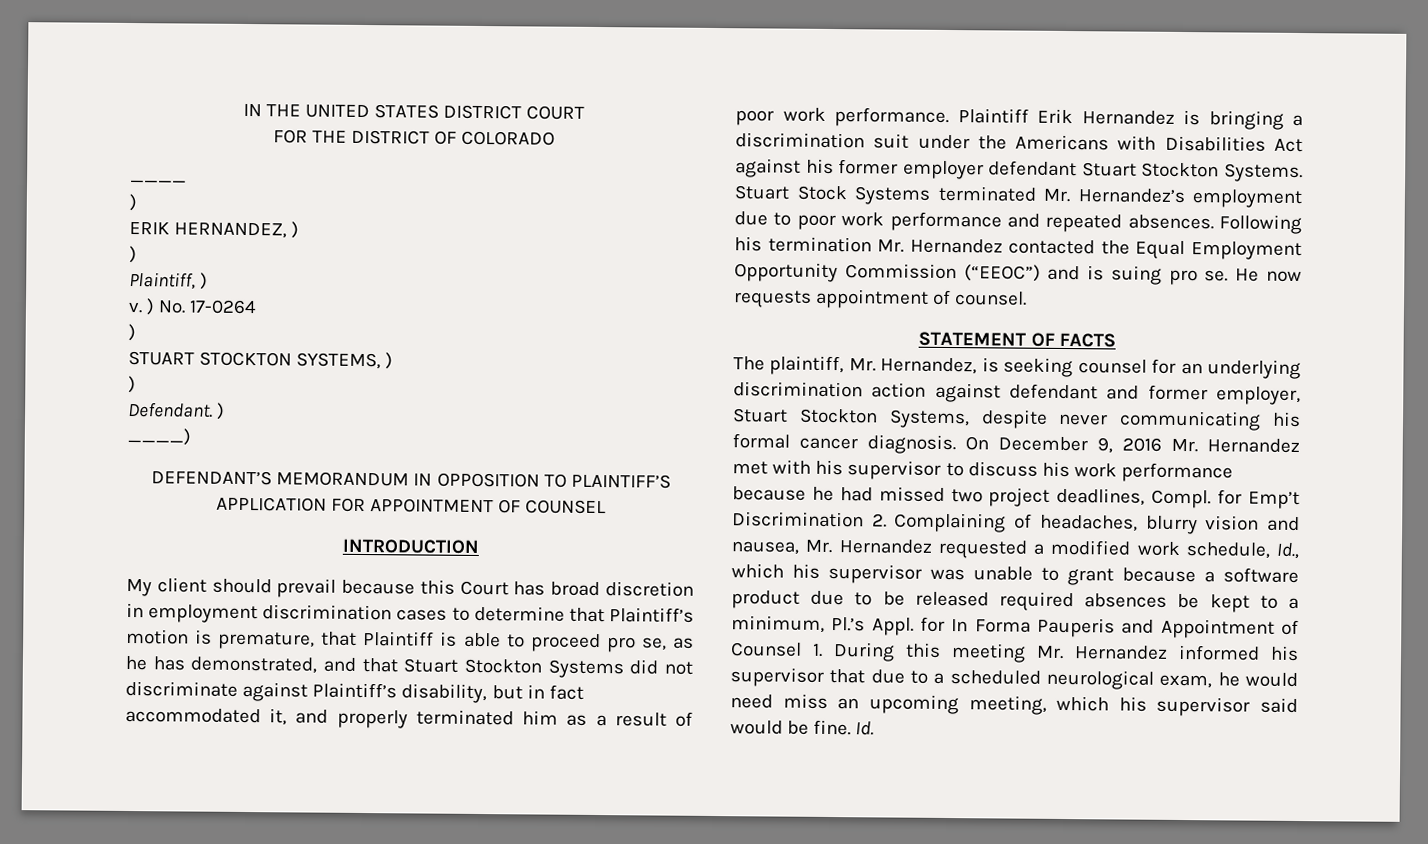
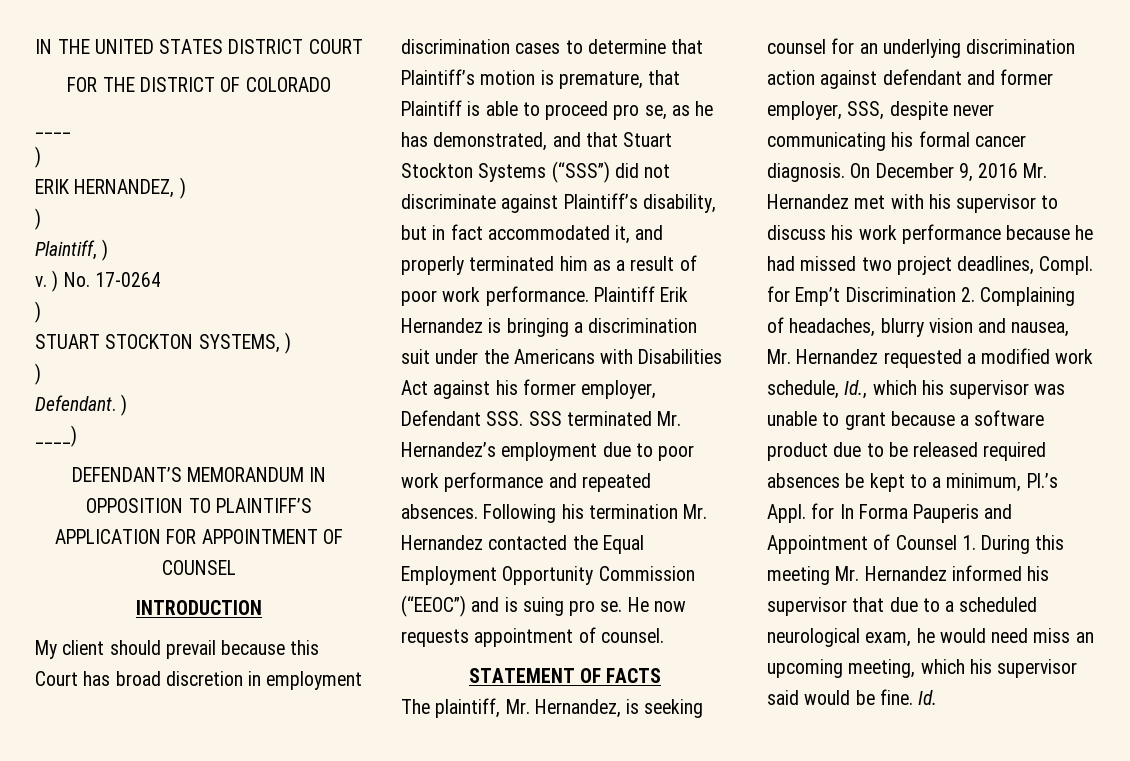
(624, 669) none -> [551,161,610,183] (“SSS”)
[902,160,1303,183] [734,185,931,205] employer defendant Stuart Stockton Systems. Stuart Stock Systems -> [581,380,657,399] [401,410,562,426] employer, Defendant SSS. SSS
[732,408,970,429] Stuart Stockton Systems, -> [847,101,885,120] SSS,

